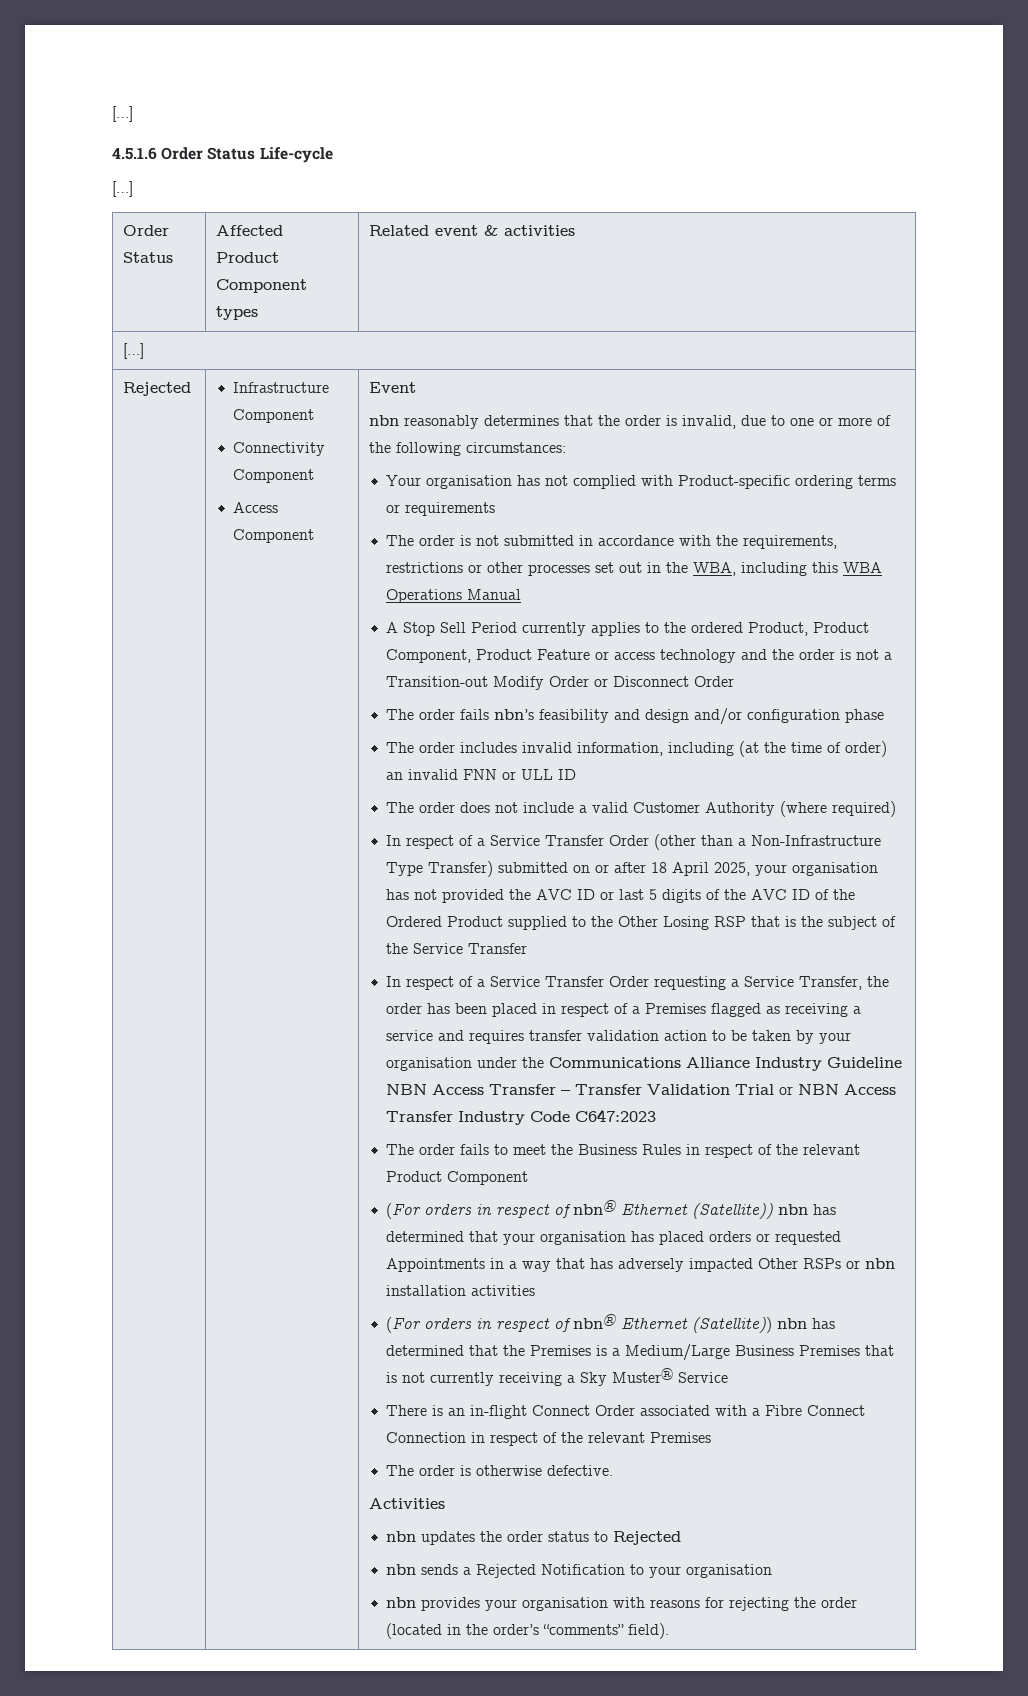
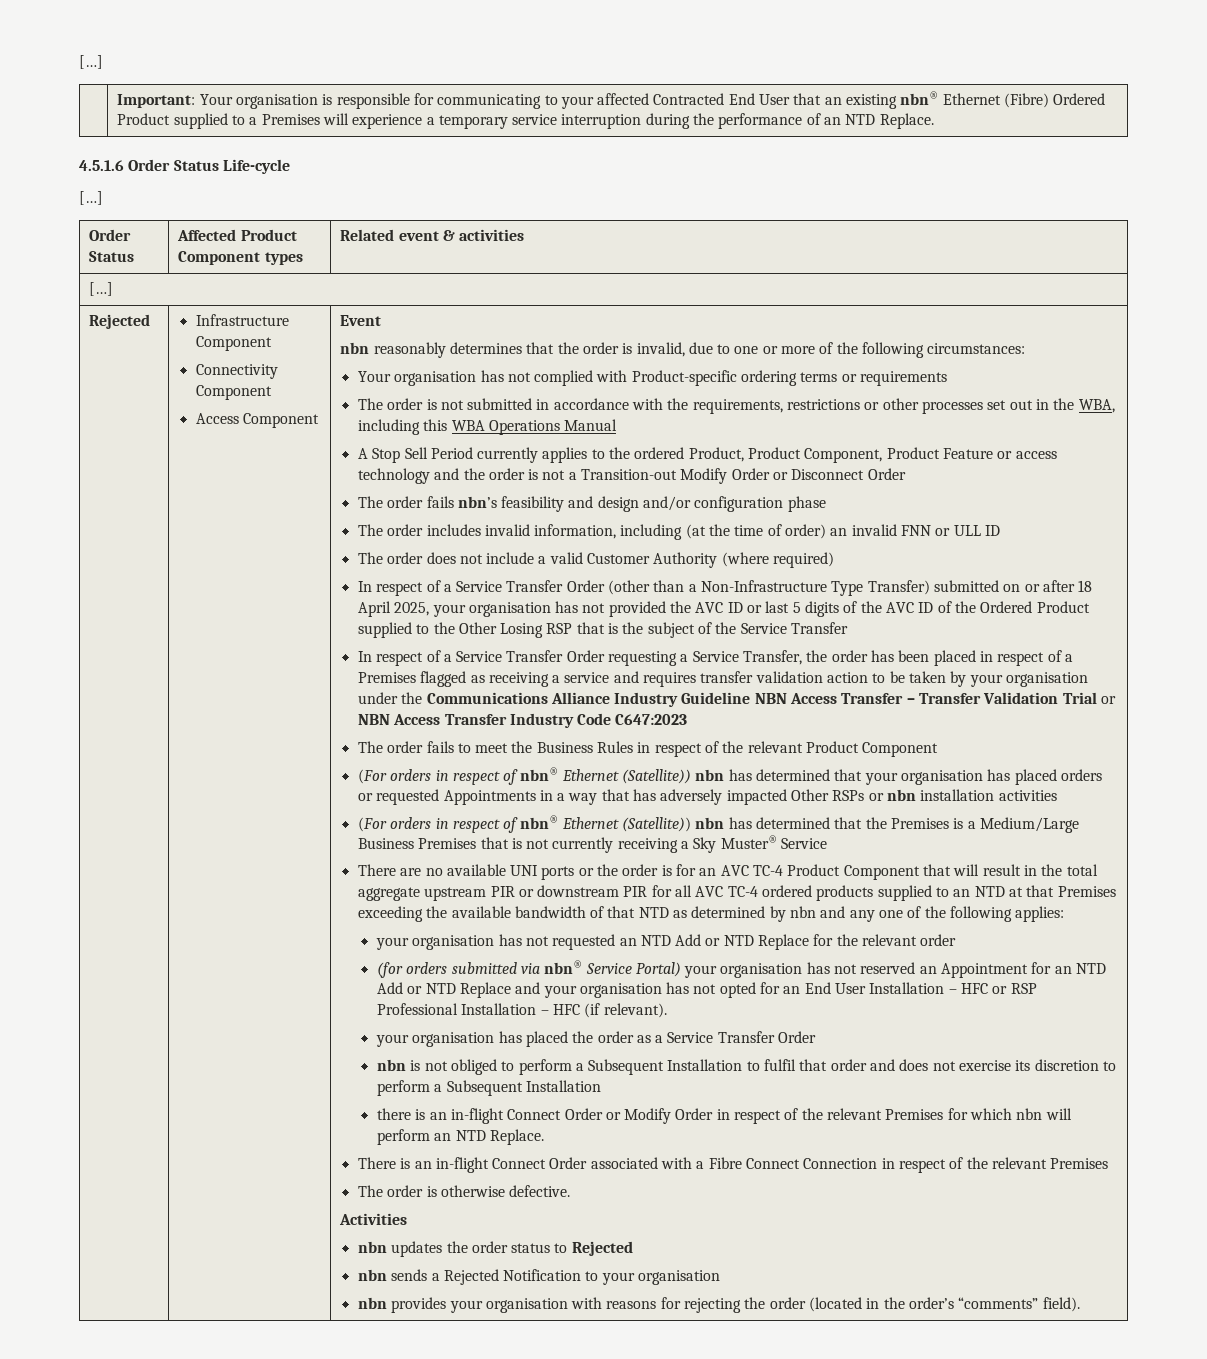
[112,106,133,122] […] -> [79,55,103,69] [117,91,1106,109] [117,113,934,129] […] // | Important: Your organisation is responsible for communicating to your affected Contracted End User that an existing nbn® Ethernet (Fibre) Ordered Product supplied to a Premises will experience a temporary service interruption during the performance of an NTD Replace.
(729, 1377) none -> [357,864,1098,880] [357,885,1116,901] [357,906,1065,922] [375,934,957,950] [376,960,1107,978] [376,982,1037,998] [376,1003,667,1018] [375,1031,817,1047] [376,1059,1116,1075] [376,1080,601,1096] [376,1108,1072,1124] [376,1129,544,1145] // There are no available UNI ports or the order is for an AVC TC-4 Product Component that will result in the total aggregate upstream PIR or downstream PIR for all AVC TC-4 ordered products supplied to an NTD at that Premises exceeding the available bandwidth of that NTD as determined by nbn and any one of the following applies: // your organisation has not requested an NTD Add or NTD Replace for the relevant order // (for orders submitted via nbn® Service Portal) your organisation has not reserved an Appointment for an NTD Add or NTD Replace and your organisation has not opted for an End User Installation – HFC or RSP Professional Installation – HFC (if relevant). // your organisation has placed the order as a Service Transfer Order // nbn is not obliged to perform a Subsequent Installation to fulfil that order and does not exercise its discretion to perform a Subsequent Installation // there is an in-flight Connect Order or Modify Order in respect of the relevant Premises for which nbn will perform an NTD Replace.

